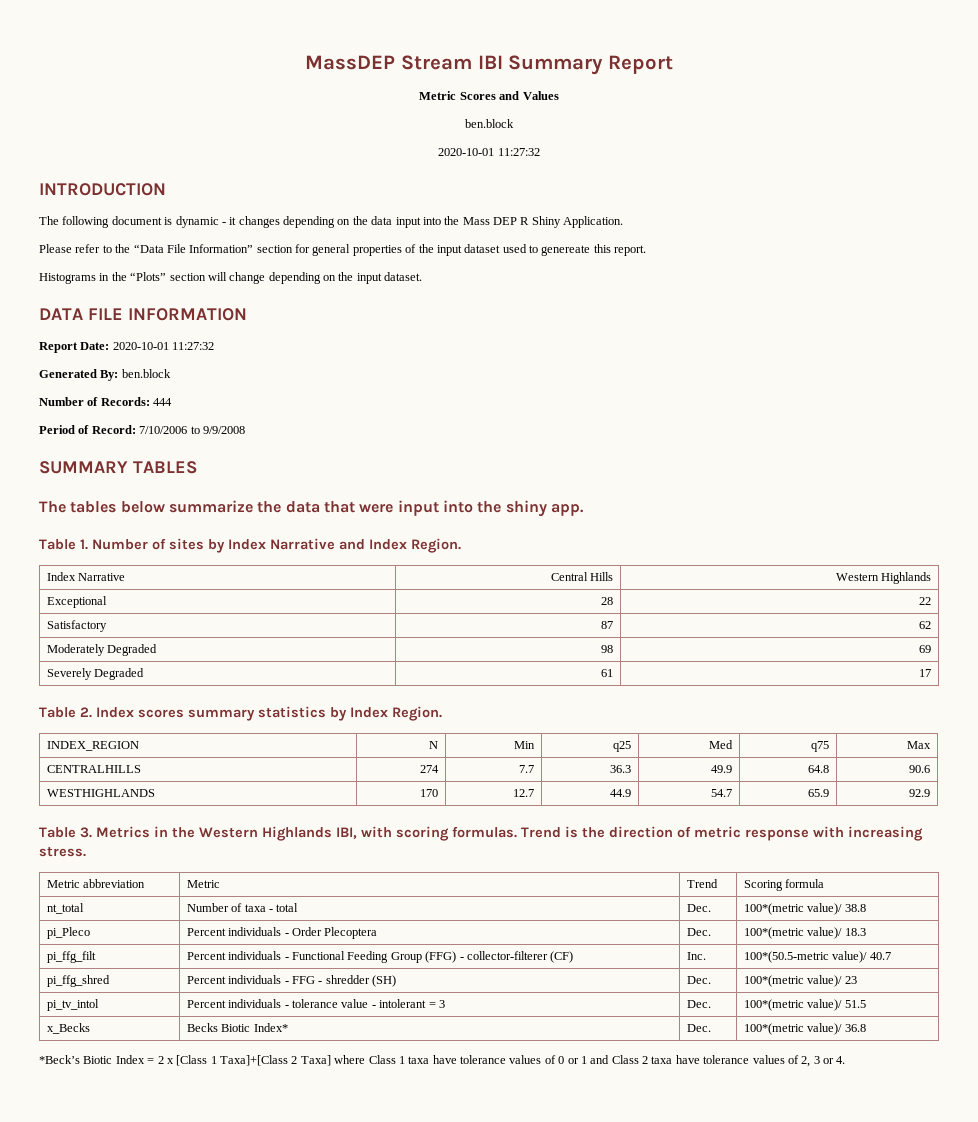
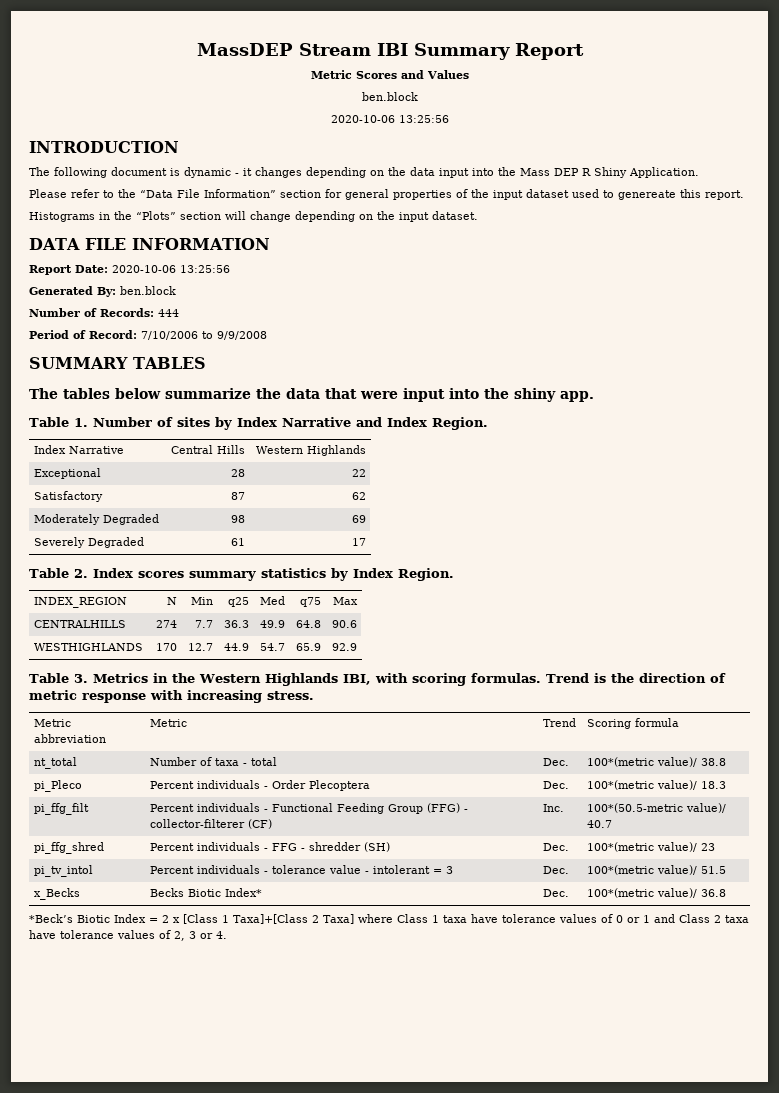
[438,148,540,156] 2020-10-01 11:27:32 -> [330,115,449,123] 2020-10-06 13:25:56
[112,342,215,350] 2020-10-01 11:27:32 -> [112,265,230,273] 2020-10-06 13:25:56

